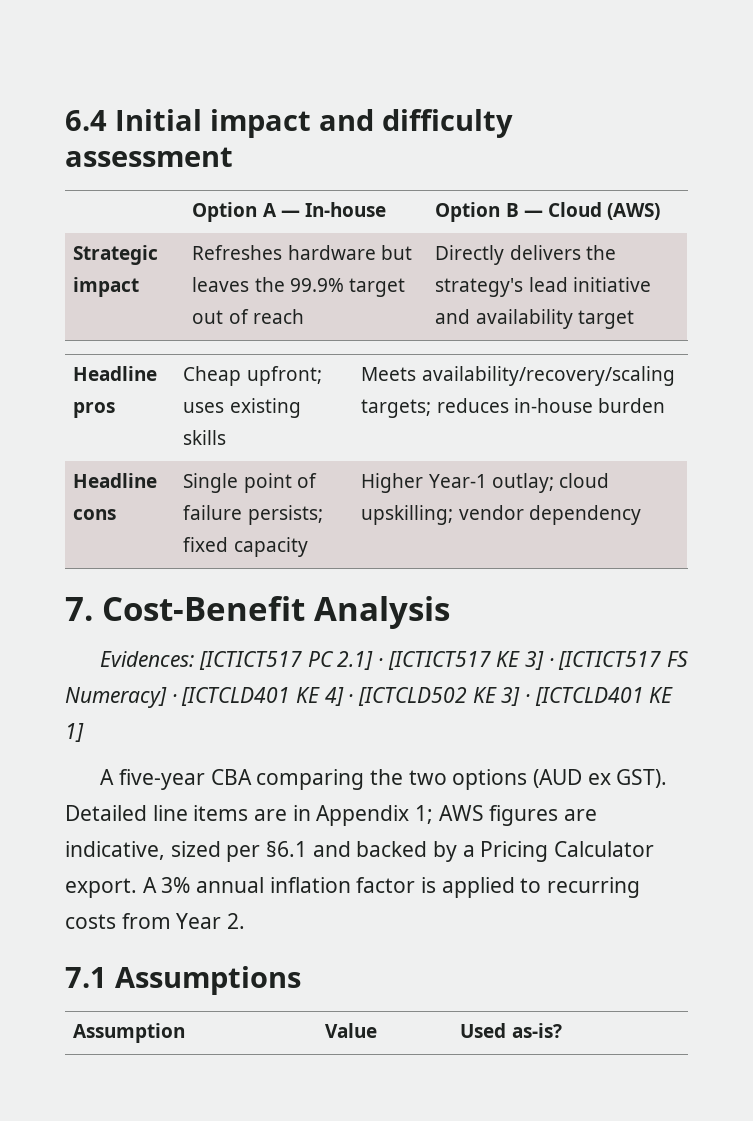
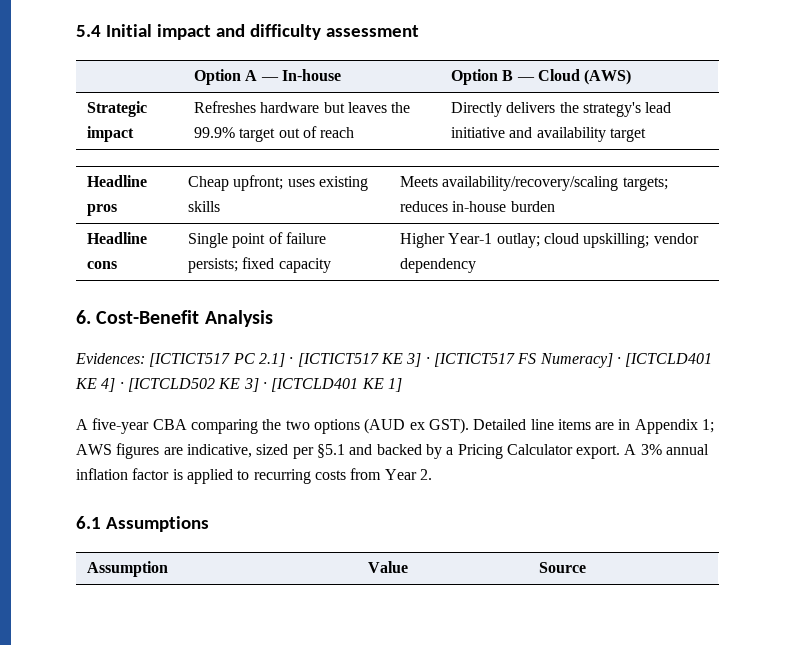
[65,110,107,131] 6.4 -> [76,25,101,37] 5.4
[65,597,93,621] 7. -> [76,310,91,324] 6.
[266,841,308,857] §6.1 -> [316,444,345,458] §5.1
[65,967,107,988] 7.1 -> [76,516,101,529] 6.1
[460,1023,562,1038] Used as-is? -> [539,562,587,573] Source

